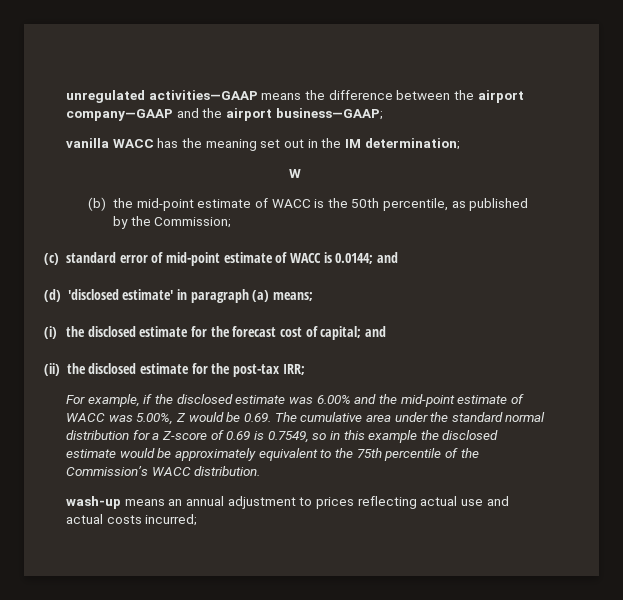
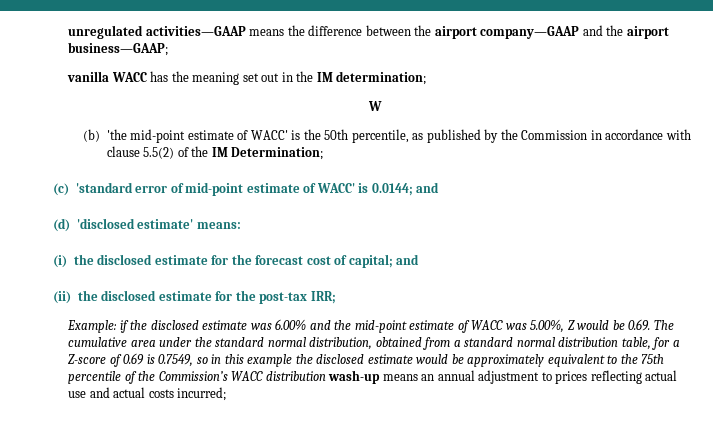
[112,198,311,211] the mid-point estimate of WACC -> [106,129,288,143] 'the mid-point estimate of WACC'
[154,217,232,228] Commission; -> [521,129,691,140] [106,146,324,160] Commission in accordance with clause 5.5(2) of the IM Determination;
[66,252,117,263] standard -> [75,182,133,193] 'standard
[289,253,321,263] WACC -> [316,183,355,193] WACC'
[177,289,313,303] in paragraph (a) means; -> [196,222,241,229] means:
[66,394,140,407] For example, -> [67,320,118,333] Example:
[66,430,130,440] distribution -> [309,337,651,350] distribution, obtained from a standard normal distribution table,
[194,466,261,476] distribution. // -> [265,371,326,381] distribution

